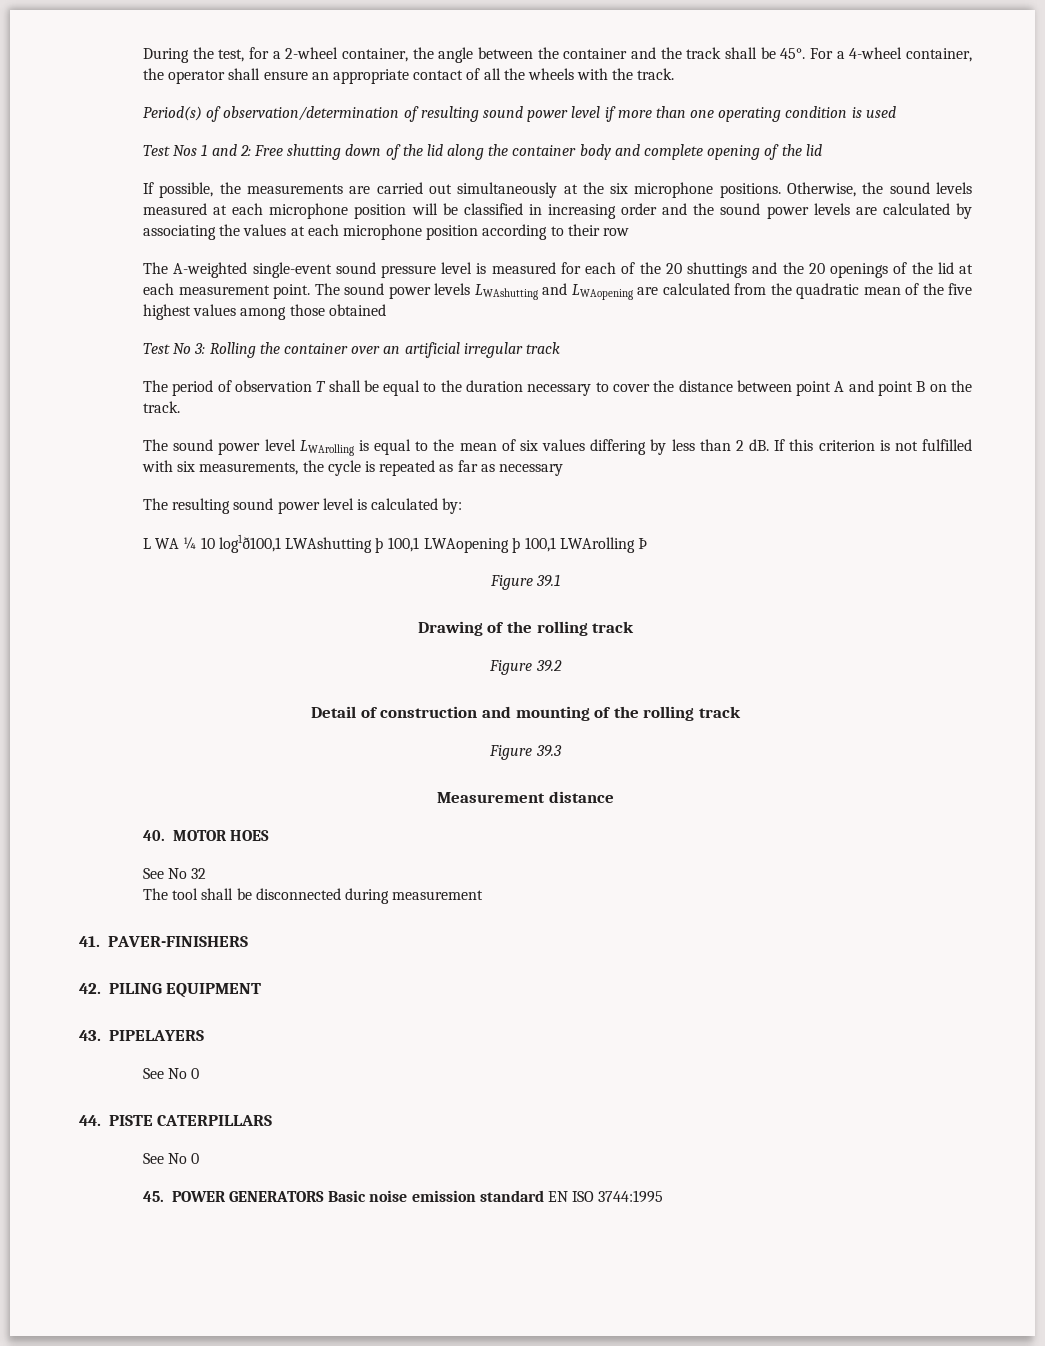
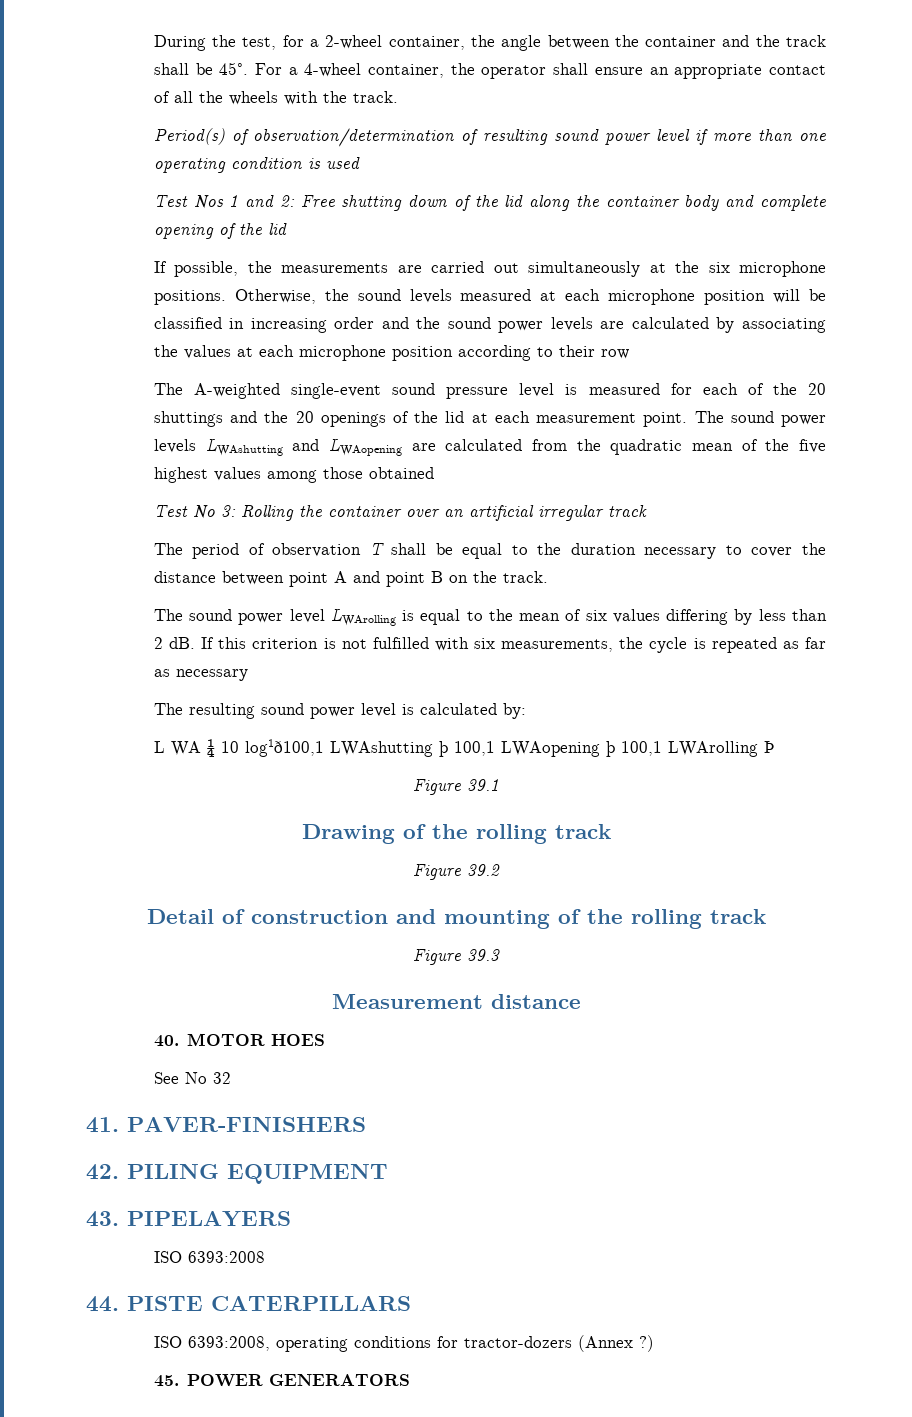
[143,888,484,904] // The tool shall be disconnected during measurement -> (231, 1078) none
[143,1068,200,1079] See No 0 -> [153,1251,265,1263] ISO 6393:2008
[143,1153,200,1164] [143,1190,664,1203] See No 0 // 45. POWER GENERATORS Basic noise emission standard EN ISO 3744:1995 -> [153,1335,654,1352] [153,1374,411,1387] ISO 6393:2008, operating conditions for tractor-dozers (Annex ?) // 45. POWER GENERATORS

